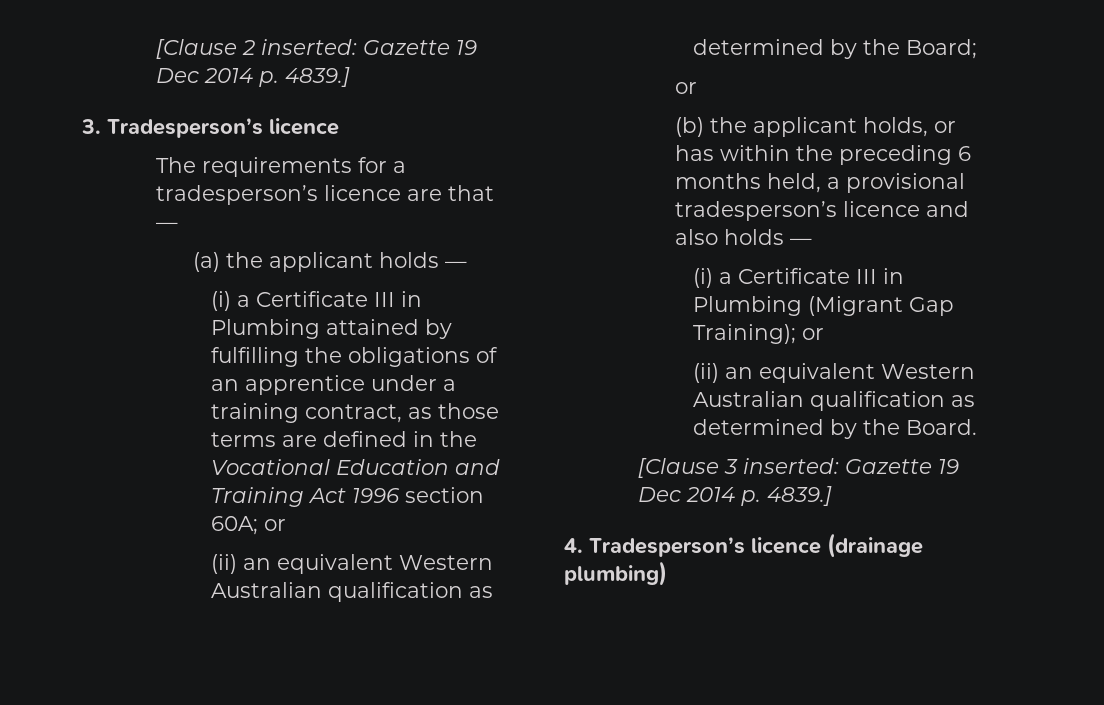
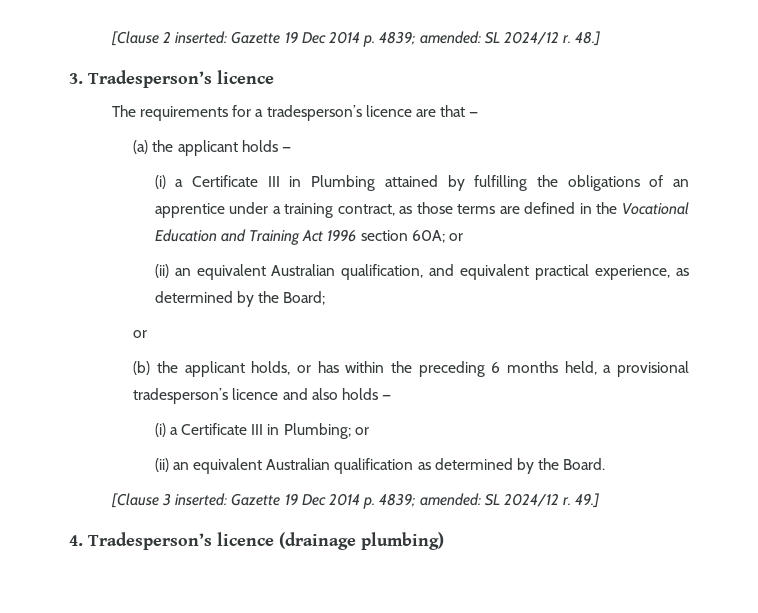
[285,67,351,87] 4839.] -> [379,31,601,46] 4839; amended: SL 2024/12 r. 48.]
[399,555,493,570] [211,582,463,602] Western Australian qualification -> [271,264,671,280] Australian qualification, and equivalent practical experience,
[693,296,954,316] [693,324,824,344] [693,363,975,383] Plumbing (Migrant Gap Training); or // (ii) an equivalent Western -> [283,423,369,439] [154,458,263,474] Plumbing; or // (ii) an equivalent
[767,486,833,506] 4839.] -> [379,493,600,508] 4839; amended: SL 2024/12 r. 49.]

